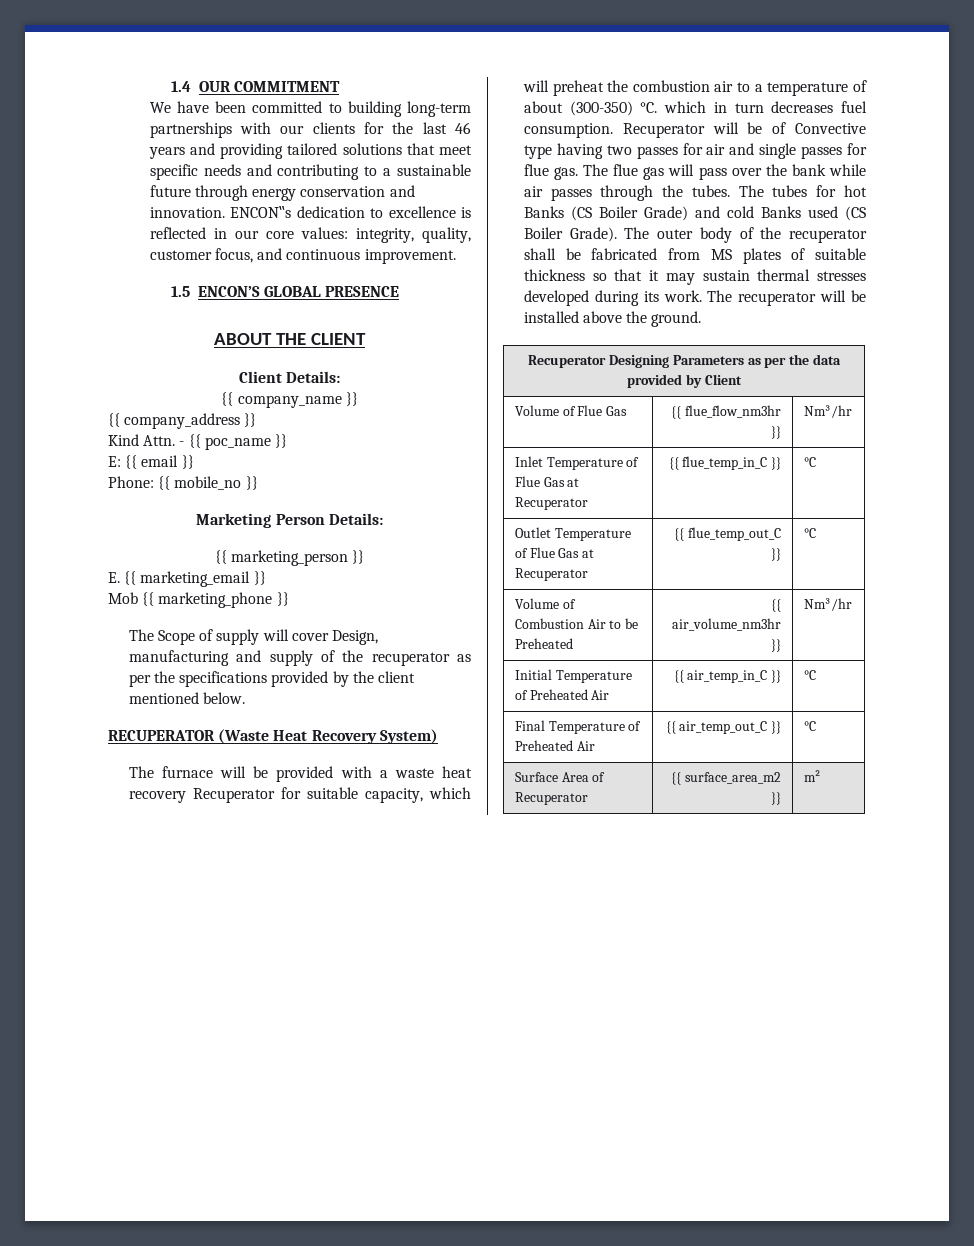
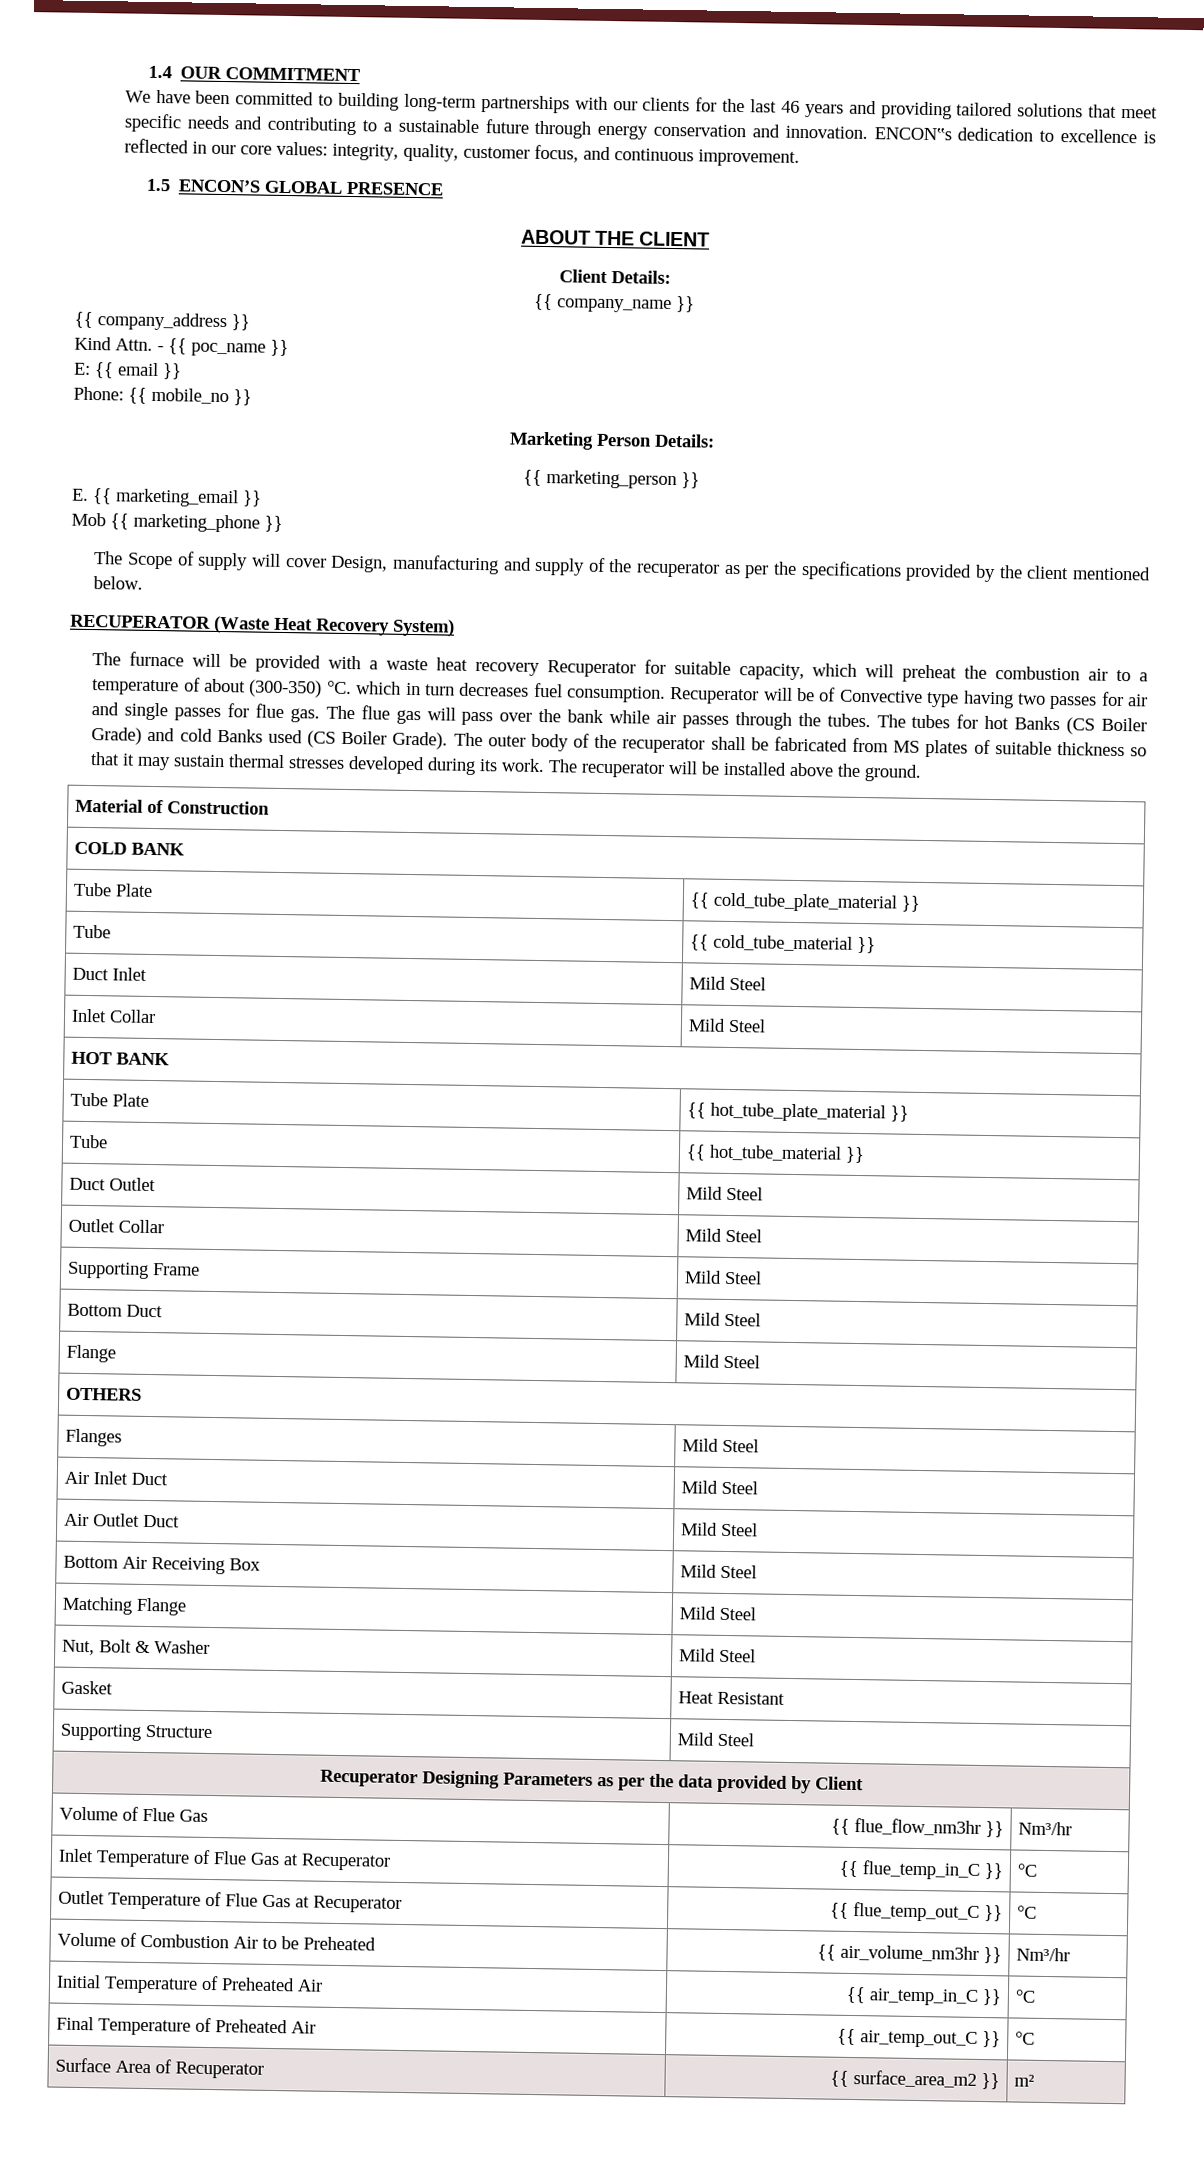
(702, 319) none -> [75,798,271,815] [74,841,186,856] [73,882,154,898] [690,892,921,913] [73,924,112,939] [690,934,877,954] [72,967,148,981] [689,976,767,991] [71,1008,157,1024] [688,1018,767,1033] [71,1051,171,1066] [70,1092,150,1107] [687,1102,910,1123] [69,1134,109,1149] [686,1144,866,1164] [69,1177,157,1192] [686,1186,764,1201] [68,1218,165,1234] [685,1228,763,1243] [67,1261,201,1279] [684,1270,763,1285] [67,1303,164,1318] [684,1312,762,1327] [66,1344,117,1363] [683,1354,761,1369] [66,1387,143,1401] [65,1428,123,1447] [682,1438,760,1453] [64,1471,169,1486] [681,1480,759,1495] [64,1513,181,1528] [681,1522,759,1537] [63,1555,262,1575] [680,1564,758,1579] [62,1596,187,1616] [679,1606,757,1621] [62,1639,211,1656] [679,1648,757,1663] [61,1680,114,1695] [678,1691,786,1705] [60,1723,214,1741] [677,1732,755,1747] // Material of Construction // COLD BANK // Tube Plate | {{ cold_tube_plate_material }} // Tube | {{ cold_tube_material }} // Duct Inlet | Mild Steel // Inlet Collar | Mild Steel // HOT BANK // Tube Plate | {{ hot_tube_plate_material }} // Tube | {{ hot_tube_material }} // Duct Outlet | Mild Steel // Outlet Collar | Mild Steel // Supporting Frame | Mild Steel // Bottom Duct | Mild Steel // Flange | Mild Steel // OTHERS // Flanges | Mild Steel // Air Inlet Duct | Mild Steel // Air Outlet Duct | Mild Steel // Bottom Air Receiving Box | Mild Steel // Matching Flange | Mild Steel // Nut, Bolt & Washer | Mild Steel // Gasket | Heat Resistant // Supporting Structure | Mild Steel

